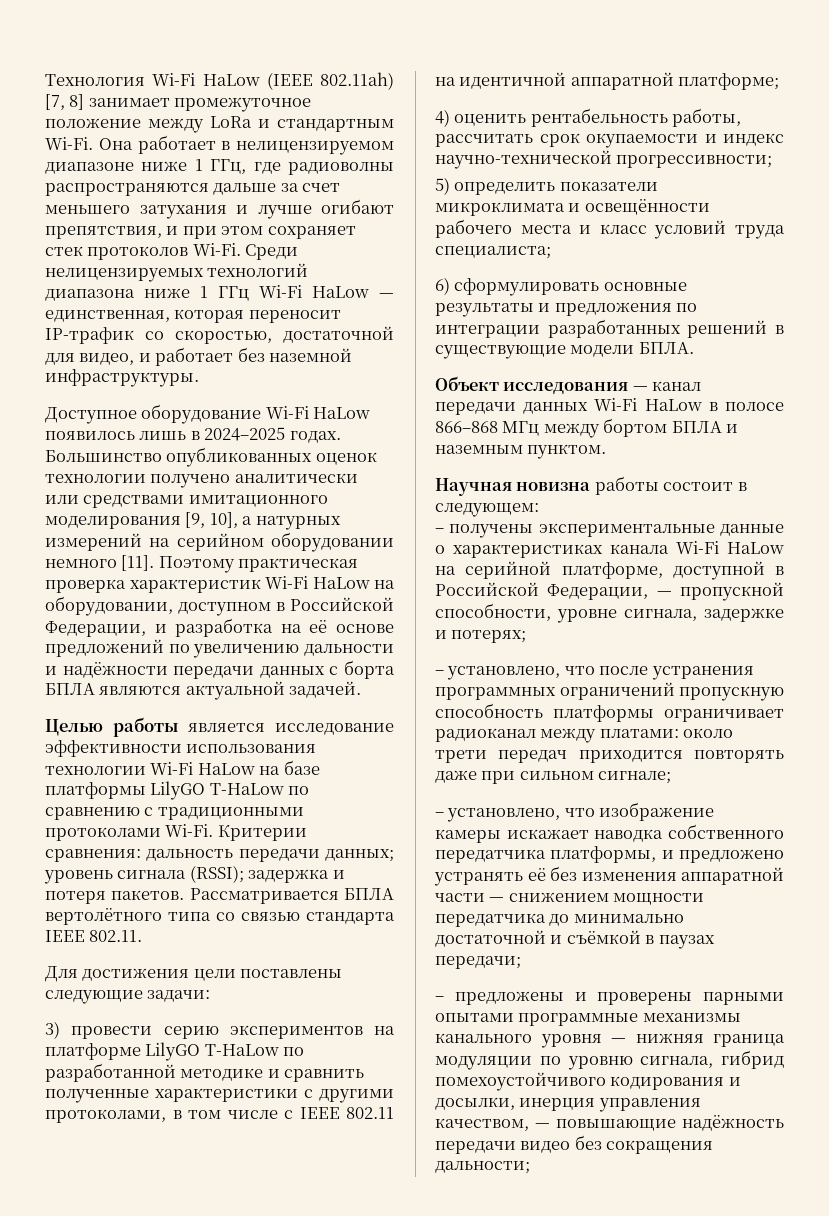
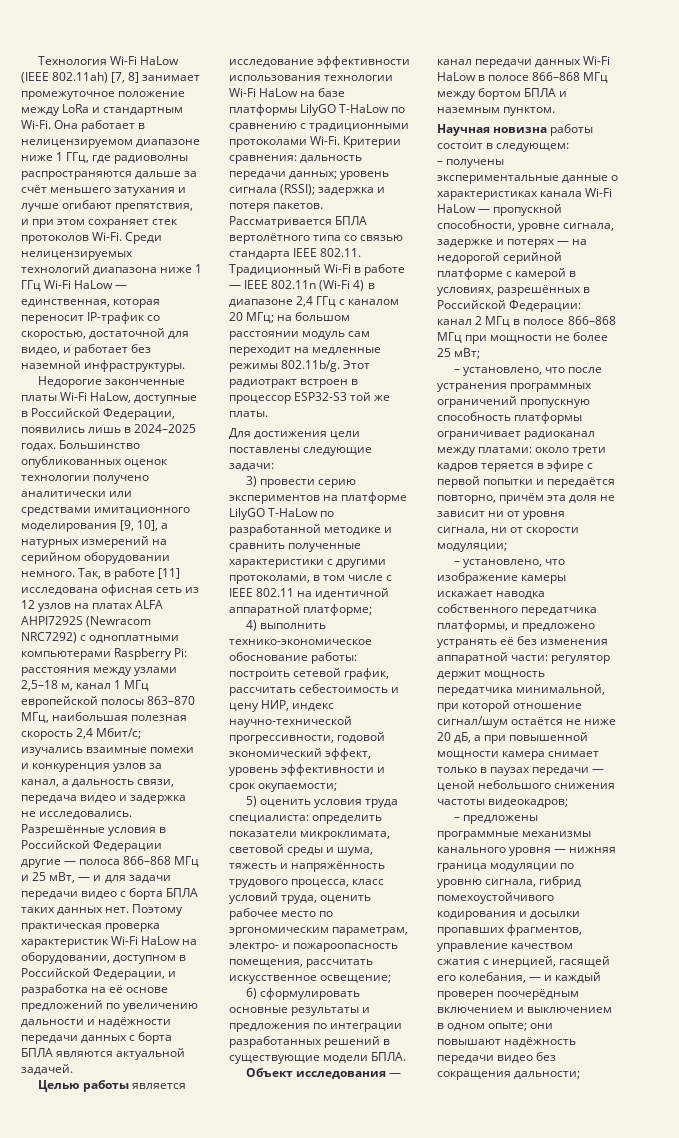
[302,183,341,192] счет -> [21,185,47,193] счёт
[45,404,371,424] [45,431,135,440] Доступное оборудование Wi-Fi HaLow появилось -> [37,376,185,388] [21,392,198,404] [21,408,176,420] [21,427,85,433] Недорогие законченные платы Wi-Fi HaLow, доступные в Российской Федерации, появились
[45,555,155,571] немного [11]. -> [21,568,181,580] [21,584,200,596] [21,600,164,612] [21,616,152,627] [21,632,180,643] [21,648,188,660] [21,667,178,676] [21,680,150,691] [21,696,196,708] [21,712,188,723] [21,728,142,740] [21,747,195,756] [21,763,163,772] [21,779,175,787] [21,795,187,804] [21,811,133,819] [21,824,167,836] [21,840,163,852] [21,856,200,868] [21,872,171,883] [21,888,199,900] [21,907,130,915] немного. Так, в работе [11] исследована офисная сеть из 12 узлов на платах ALFA AHPI7292S (Newracom NRC7292) с одноплатными компьютерами Raspberry Pi: расстояния между узлами 2,5–18 м, канал 1 МГц европейской полосы 863–870 МГц, наибольшая полезная скорость 2,4 Мбит/с; изучались взаимные помехи и конкуренция узлов за канал, а дальность связи, передача видео и задержка не исследовались. Разрешённые условия в Российской Федерации другие — полоса 866–868 МГц и 25 мВт, — и для задачи передачи видео с борта БПЛА таких данных нет.
(143, 936) none -> [229,264,406,276] [229,280,375,291] [229,296,400,307] [229,312,351,323] [229,331,371,340] [229,347,382,356] [229,360,371,372] [229,379,359,388] [229,392,391,404] [229,411,268,417] Традиционный Wi-Fi в работе — IEEE 802.11n (Wi-Fi 4) в диапазоне 2,4 ГГц с каналом 20 МГц; на большом расстоянии модуль сам переходит на медленные режимы 802.11b/g. Этот радиотракт встроен в процессор ESP32-S3 той же платы.
[454,108,742,127] [435,133,784,148] [435,150,773,169] [435,177,658,195] [435,199,710,216] [435,219,785,239] [435,246,551,259] оценить рентабельность работы, рассчитать срок окупаемости и индекс научно-технической прогрессивности; // 5) определить показатели микроклимата и освещённости рабочего места и класс условий труда специалиста; -> [259,623,326,629] [229,639,372,645] [229,652,358,664] [229,668,390,680] [229,684,400,696] [229,700,335,712] [229,716,352,728] [229,732,386,744] [229,748,372,760] [229,764,386,776] [229,783,338,792] [245,796,398,808] [229,815,383,824] [229,831,391,840] [229,844,374,856] [229,861,386,872] [229,879,385,888] [229,892,372,904] [229,908,334,920] [229,927,409,936] [229,943,399,952] [229,959,374,968] [229,975,392,984] выполнить технико-экономическое обоснование работы: построить сетевой график, рассчитать себестоимость и цену НИР, индекс научно-технической прогрессивности, годовой экономический эффект, уровень эффективности и срок окупаемости; // 5) оценить условия труда специалиста: определить показатели микроклимата, световой среды и шума, тяжесть и напряжённость трудового процесса, класс условий труда, оценить рабочее место по эргономическим параметрам, электро- и пожароопасность помещения, рассчитать искусственное освещение;
[435,561,784,580] [435,582,649,600] на серийной платформе, доступной в Российской Федерации, -> (476, 208) none
[451,630,527,643] потерях; -> [507,239,588,248] [437,252,563,264] [437,268,577,280] [437,285,591,296] [437,300,582,312] [437,316,616,327] [437,332,609,344] [437,348,481,359] потерях — на недорогой серийной платформе с камерой в условиях, разрешённых в Российской Федерации: канал 2 МГц в полосе 866–868 МГц при мощности не более 25 мВт;
[498,750,784,763] [435,770,672,784] передач приходится повторять даже при сильном сигнале; -> [437,460,594,472] [437,476,616,488] [437,493,616,504] [437,511,566,520] [437,527,580,536] [437,543,507,552] кадров теряется в эфире с первой попытки и передаётся повторно, причём эта доля не зависит ни от уровня сигнала, ни от скорости модуляции;
[435,892,705,905] [435,913,684,927] [435,930,715,949] [435,956,521,969] [435,991,784,1005] [435,1013,514,1022] части — снижением мощности передатчика до минимально достаточной и съёмкой в паузах передачи; // – предложены и проверены парными опытами -> [511,655,611,664] [437,671,546,680] [437,684,606,696] [437,700,583,712] [437,716,617,728] [437,732,589,744] [437,751,600,760] [437,767,605,776] [437,780,616,791] [437,799,569,808] [453,815,538,824] части: регулятор держит мощность передатчика минимальной, при которой отношение сигнал/шум остаётся не ниже 20 дБ, а при повышенной мощности камера снимает только в паузах передачи — ценой небольшого снижения частоты видеокадров; // – предложены
[435,1097,701,1112] [435,1118,676,1131] досылки, инерция управления качеством, — повышающие -> [530,911,581,919] [437,924,583,936] [437,943,574,952] [437,956,611,968] [437,972,602,983] [437,989,580,1000] [437,1007,613,1013] [437,1023,554,1031] [437,1039,501,1045] досылки пропавших фрагментов, управление качеством сжатия с инерцией, гасящей его колебания, — и каждый проверен поочерёдным включением и выключением в одном опыте; они повышают

